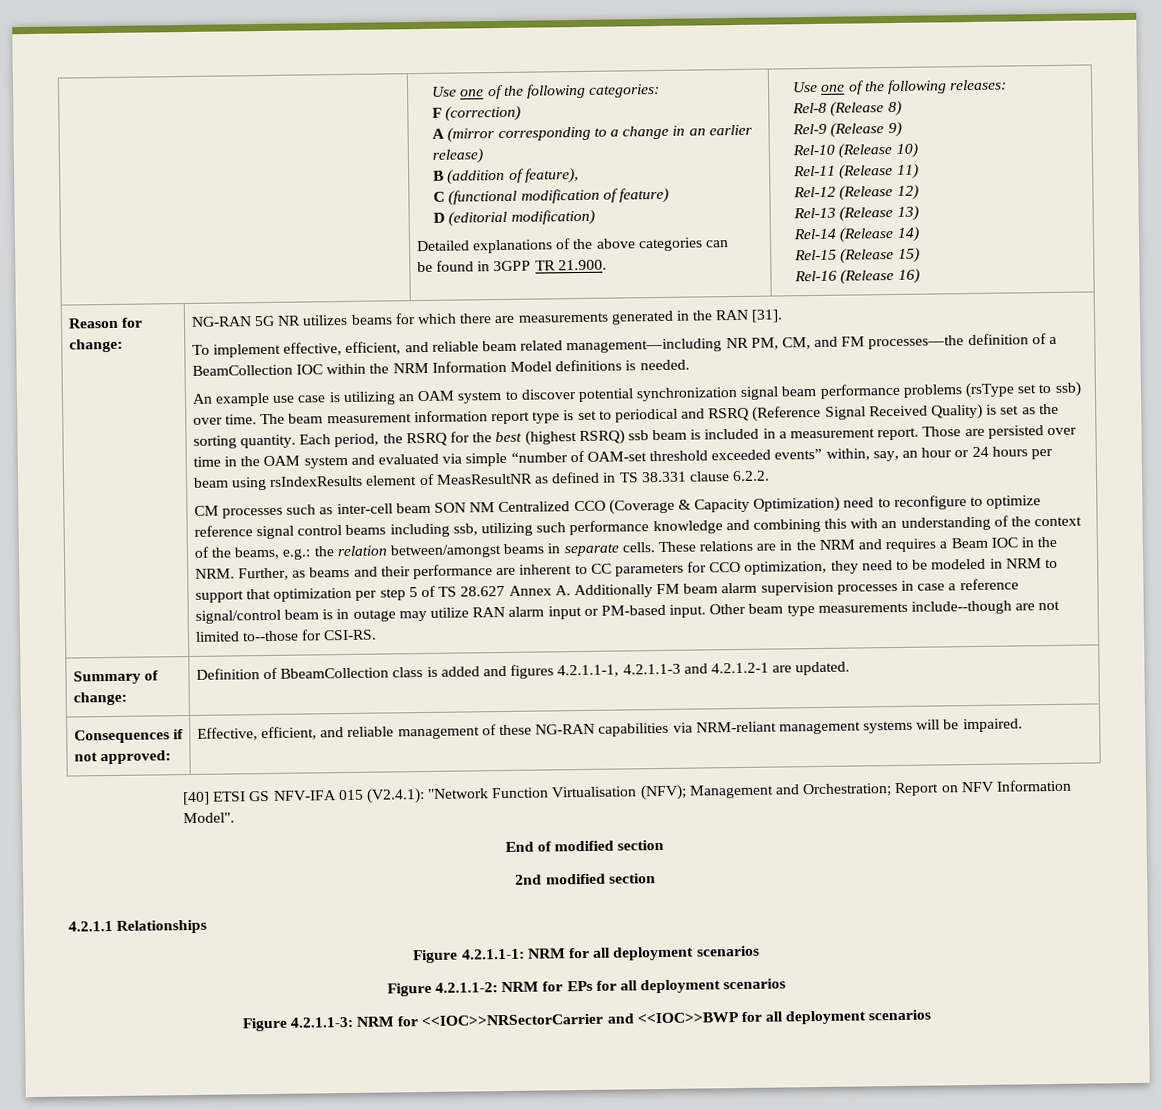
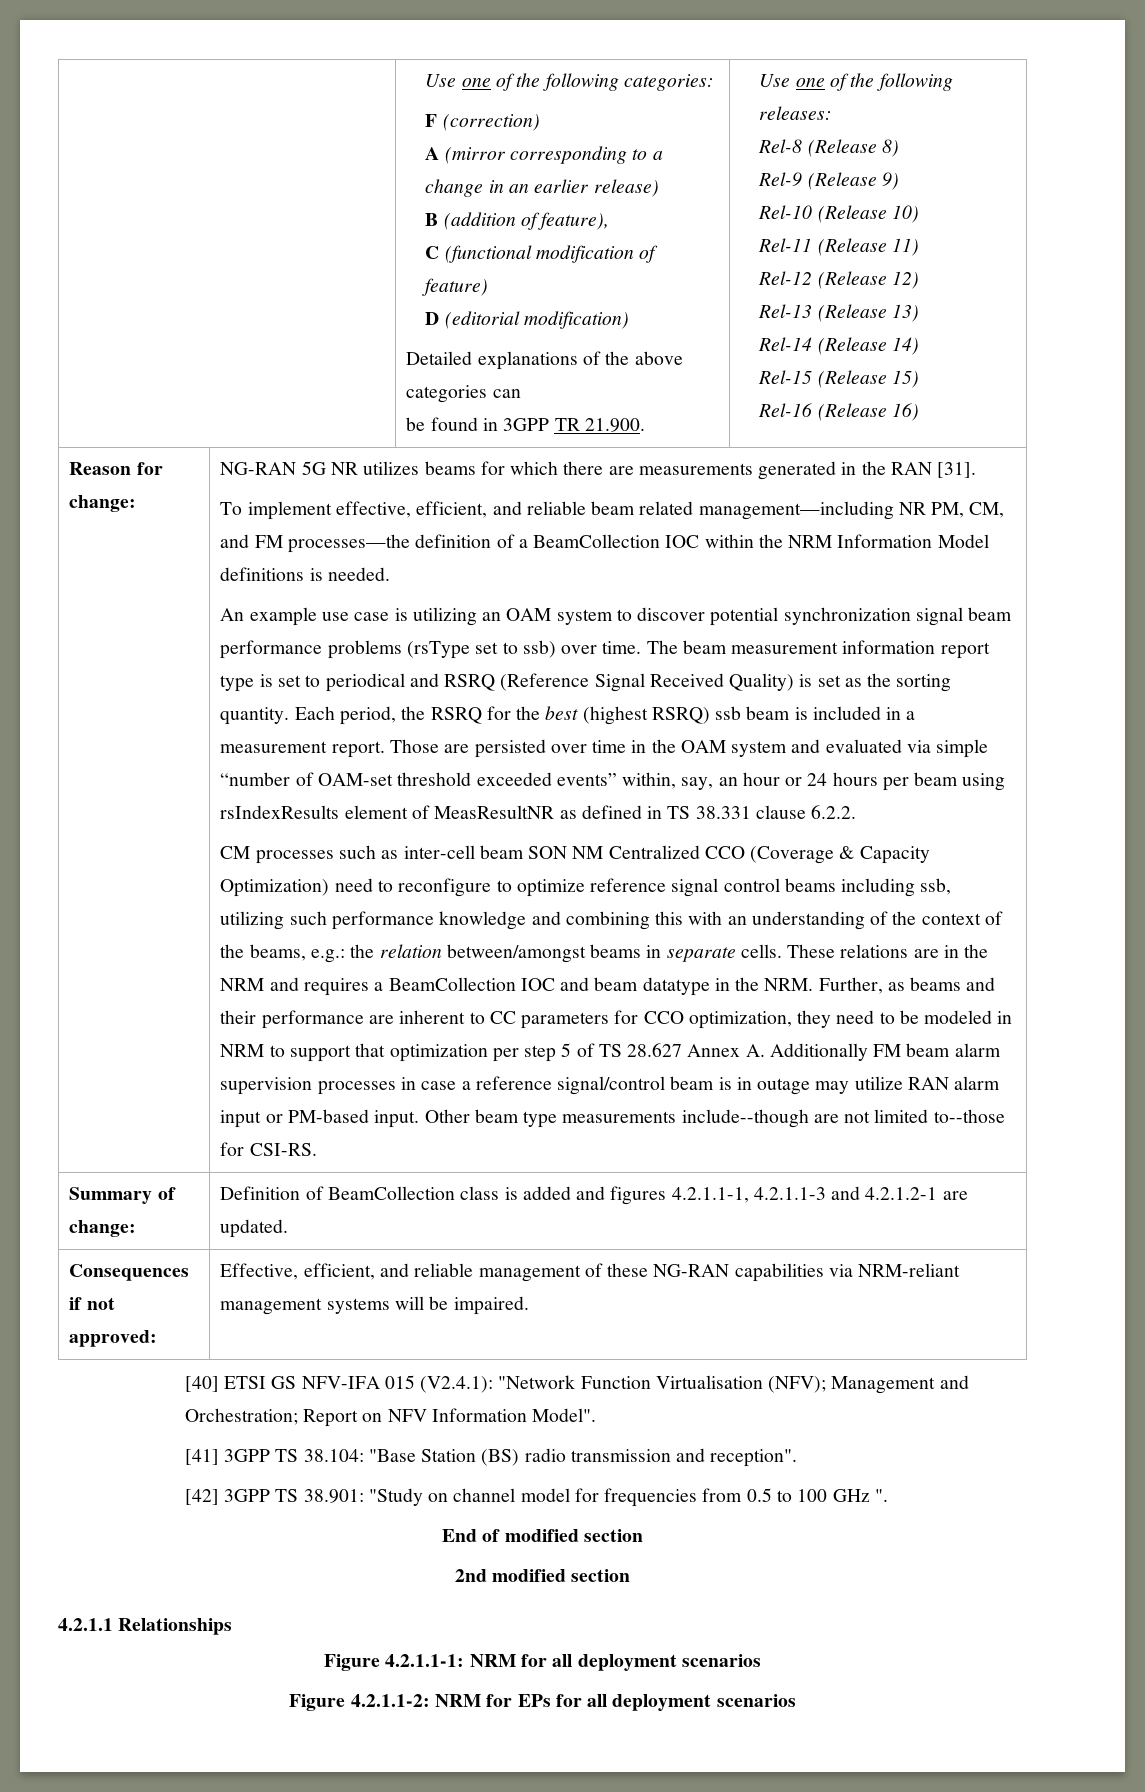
[950,537,1018,549] Beam IOC -> [388,977,710,996] BeamCollection IOC and beam datatype
[280,667,390,679] BbeamCollection -> [327,1186,455,1200] BeamCollection
(235, 818) none -> [184,1448,798,1467] [184,1488,888,1507] // [41] 3GPP TS 38.104: "Base Station (BS) radio transmission and reception". // [42] 3GPP TS 38.901: "Study on channel model for frequencies from 0.5 to 100 GHz ".
[241,1009,932,1032] // Figure 4.2.1.1-3: NRM for <<IOC>>NRSectorCarrier and <<IOC>>BWP for all deployment scenarios -> (796, 1700) none

